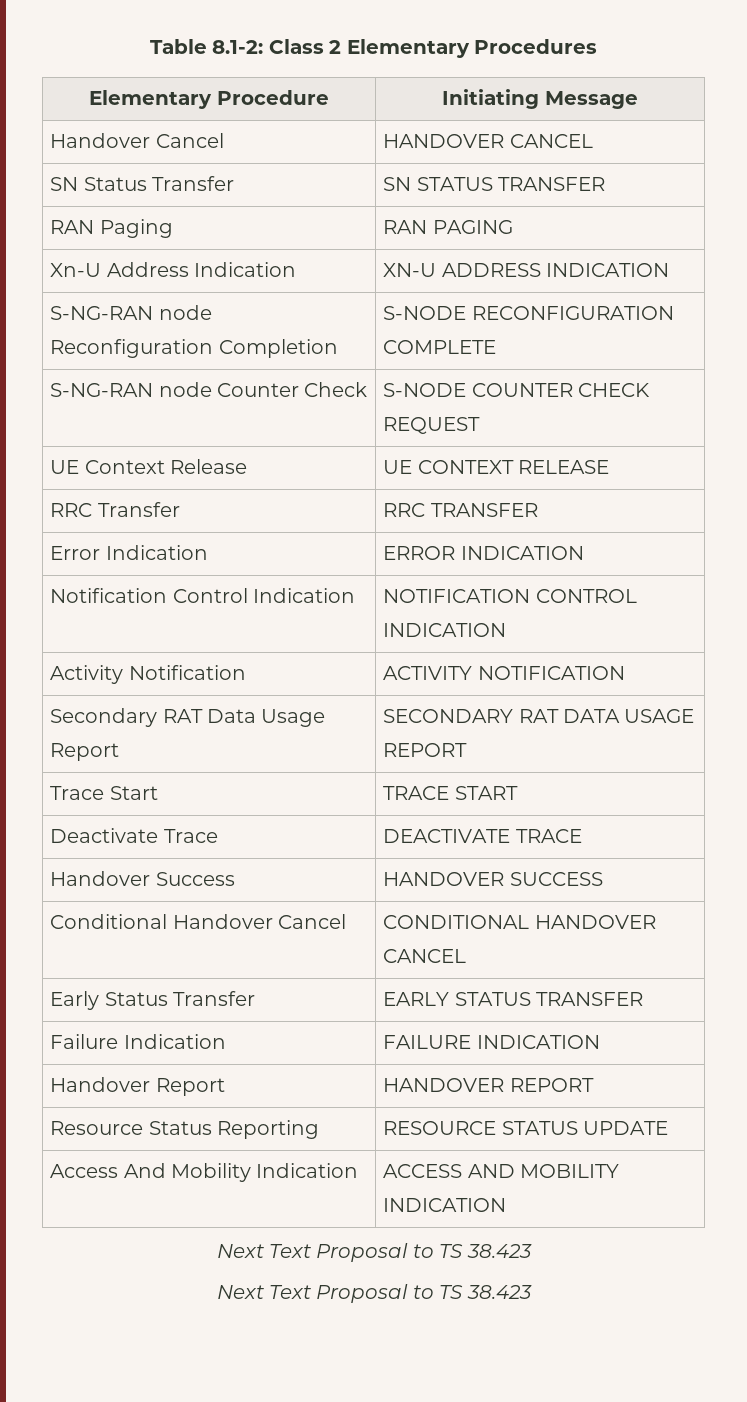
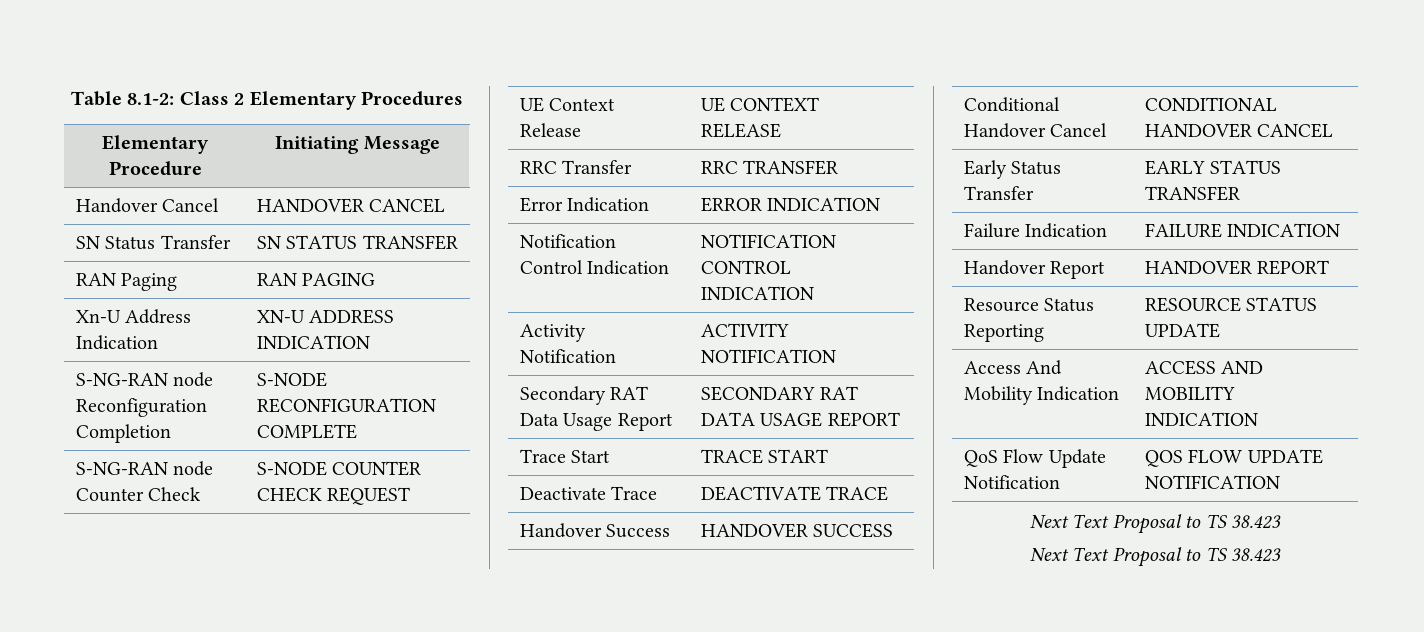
(507, 1205) none -> [964,449,1106,468] [964,475,1061,489] [1145,449,1323,467] [1145,475,1281,489] // QoS Flow Update Notification | QOS FLOW UPDATE NOTIFICATION

